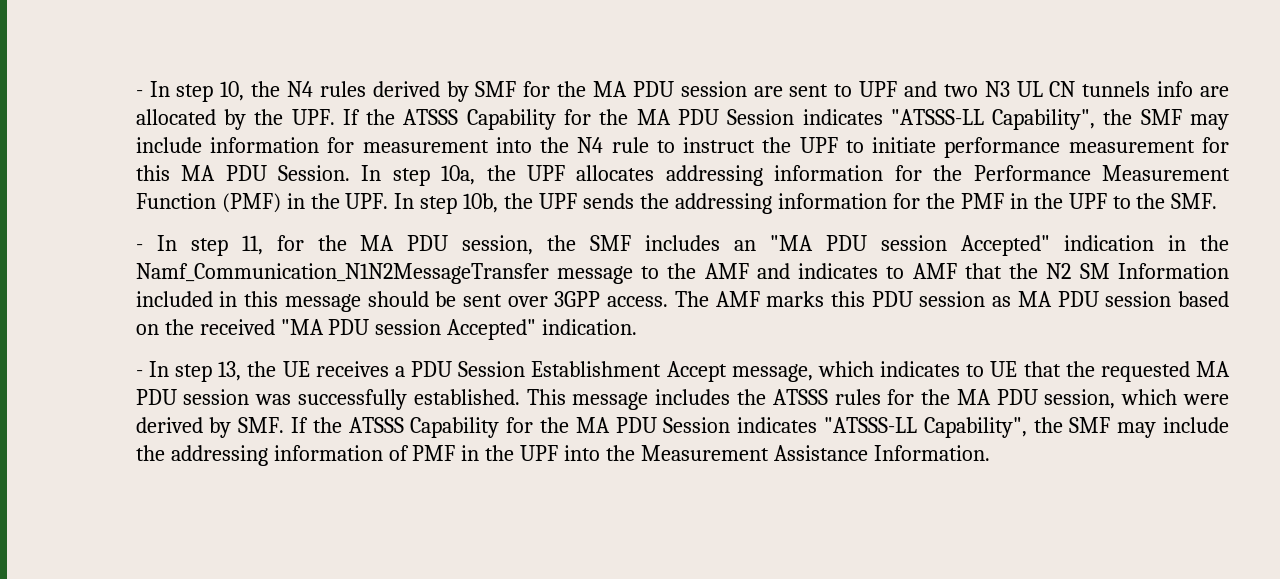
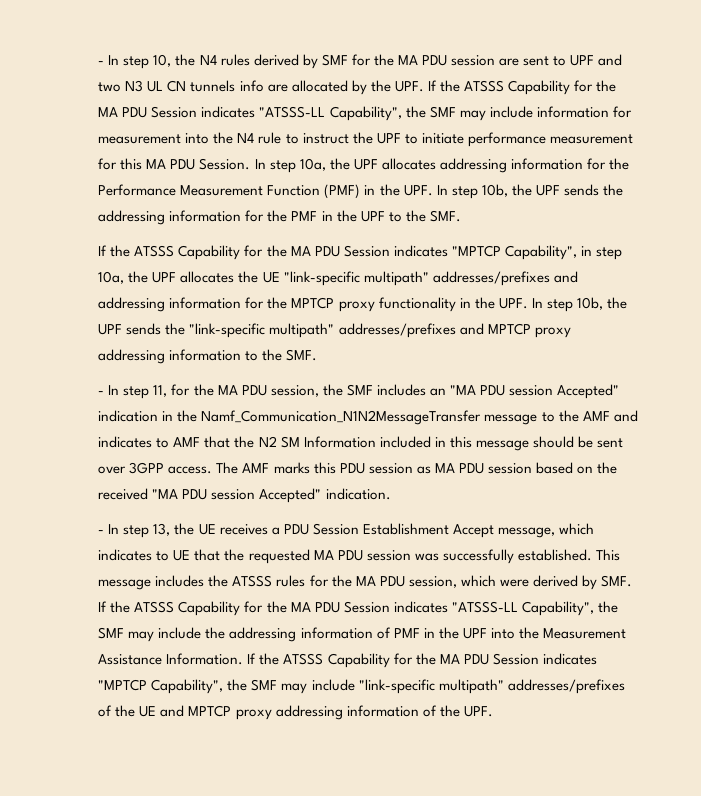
(1218, 201) none -> [98,245,622,260] [98,271,578,286] [98,297,627,312] [98,323,571,338] [98,349,318,364] // If the ATSSS Capability for the MA PDU Session indicates "MPTCP Capability", in step 10a, the UPF allocates the UE "link-specific multipath" addresses/prefixes and addressing information for the MPTCP proxy functionality in the UPF. In step 10b, the UPF sends the "link-specific multipath" addresses/prefixes and MPTCP proxy addressing information to the SMF.
(990, 453) none -> [247,653,597,668] [98,679,625,694] [98,705,493,720] If the ATSSS Capability for the MA PDU Session indicates "MPTCP Capability", the SMF may include "link-specific multipath" addresses/prefixes of the UE and MPTCP proxy addressing information of the UPF.

